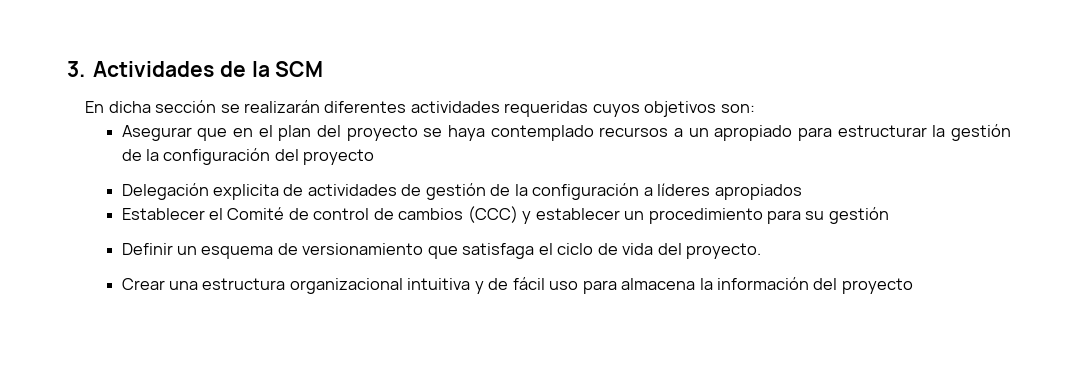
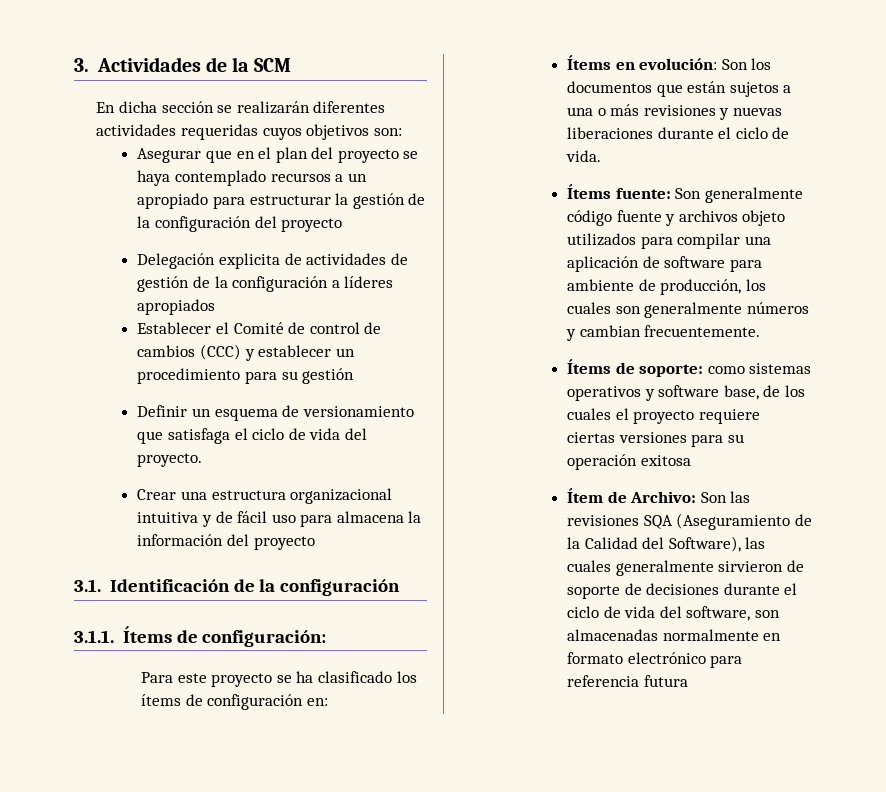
(913, 286) none -> [74,579,401,596] [74,626,327,647] [140,671,417,687] [140,694,328,710] [567,55,772,70] [567,81,792,97] [567,104,782,120] [567,127,790,139] [566,150,602,162] [567,184,803,203] [567,210,786,226] [567,233,771,249] [567,256,762,272] [567,279,766,295] [567,302,809,318] [566,325,761,341] [567,359,812,377] [567,385,805,401] [567,408,760,424] [567,432,744,447] [567,454,691,470] [567,488,751,503] [567,513,812,530] [567,536,766,552] [567,560,804,576] [567,583,798,599] [567,606,780,621] [567,629,782,641] [567,652,743,668] [567,675,688,687] // 3.1. Identificación de la configuración // 3.1.1. Ítems de configuración: // Para este proyecto se ha clasificado los ítems de configuración en: // Ítems en evolución: Son los documentos que están sujetos a una o más revisiones y nuevas liberaciones durante el ciclo de vida. // Ítems fuente: Son generalmente código fuente y archivos objeto utilizados para compilar una aplicación de software para ambiente de producción, los cuales son generalmente números y cambian frecuentemente. // Ítems de soporte: como sistemas operativos y software base, de los cuales el proyecto requiere ciertas versiones para su operación exitosa // Ítem de Archivo: Son las revisiones SQA (Aseguramiento de la Calidad del Software), las cuales generalmente sirvieron de soporte de decisiones durante el ciclo de vida del software, son almacenadas normalmente en formato electrónico para referencia futura

